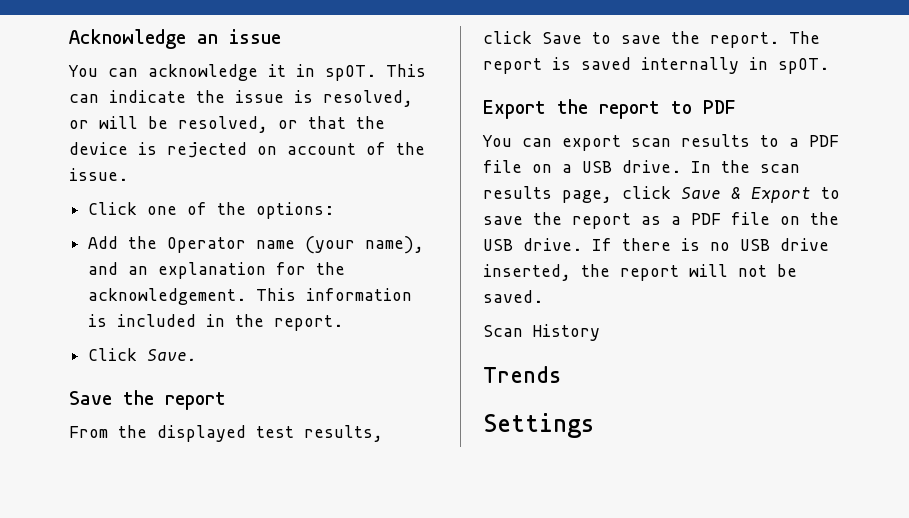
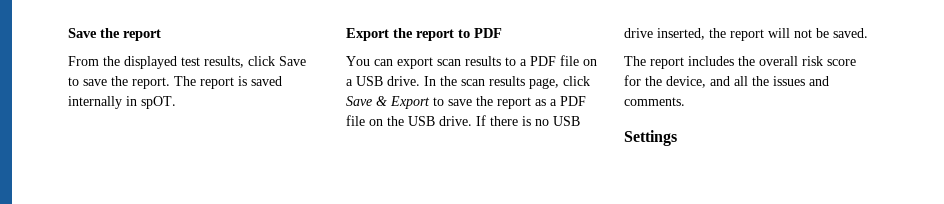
[69,29,281,49] [68,64,426,81] [69,90,413,107] [69,116,385,133] [69,142,425,158] [69,168,128,181] [88,202,335,219] [88,236,425,254] [88,262,346,279] [88,288,413,305] [88,314,344,331] [88,348,198,361] Acknowledge an issue // You can acknowledge it in spOT. This can indicate the issue is resolved, or will be resolved, or that the device is rejected on account of the issue. // Click one of the options: // Add the Operator name (your name), and an explanation for the acknowledgement. This information is included in the report. // Click Save. // -> (68, 33) none
[483,324,600,341] [483,366,561,383] Scan History // Trends -> [624,56,856,69] [624,75,829,88] [624,97,685,106] The report includes the overall risk score for the device, and all the issues and comments.

